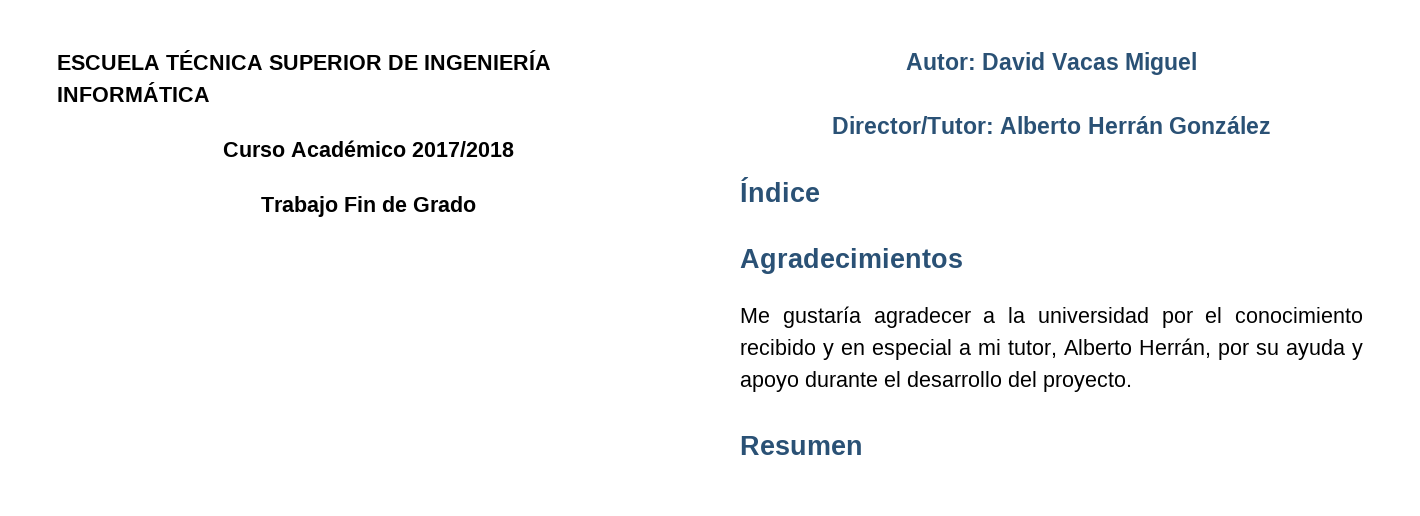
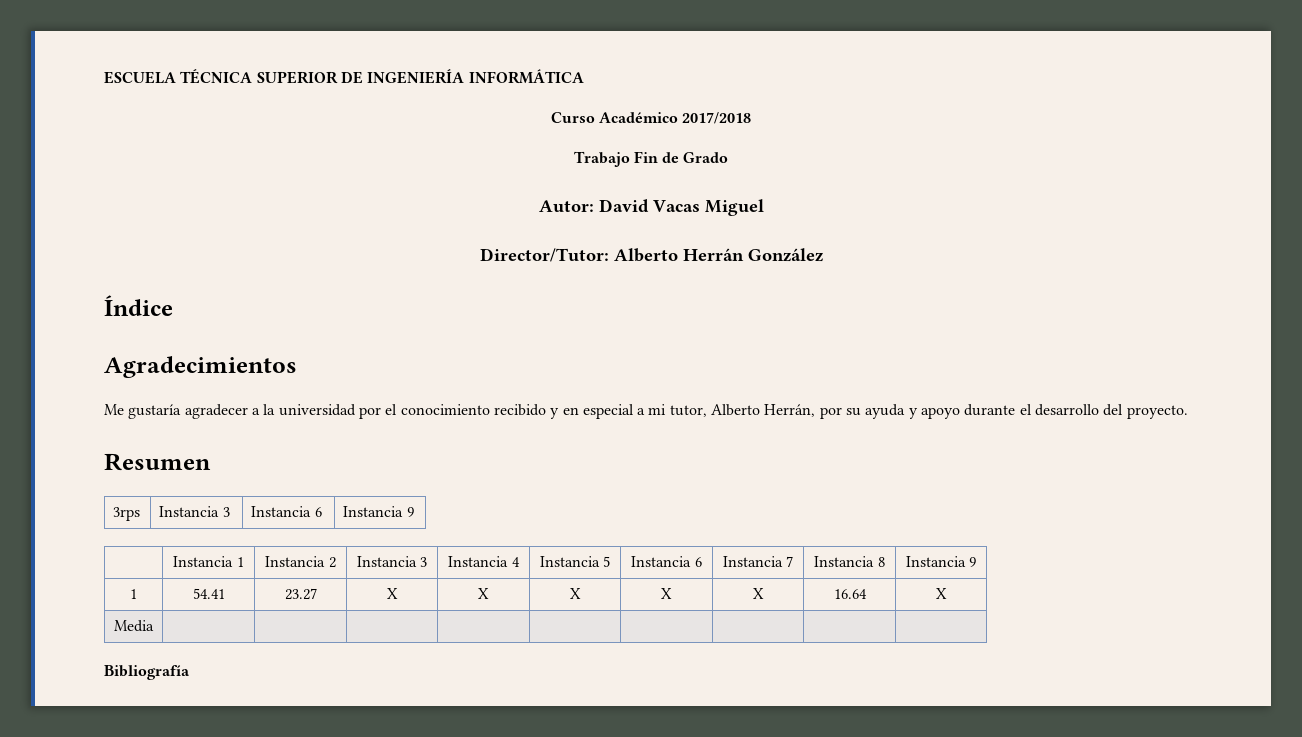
(863, 445) none -> [113,507,141,521] [159,506,230,517] [251,506,322,517] [343,506,414,517] [173,556,244,567] [265,556,336,568] [356,556,428,567] [448,556,520,567] [539,556,611,567] [631,556,702,567] [722,556,794,567] [814,556,885,567] [905,556,977,567] [130,589,137,599] [192,588,225,599] [284,588,317,600] [386,588,398,599] [478,588,489,599] [569,588,581,599] [661,588,672,599] [752,588,764,599] [833,589,867,599] [935,588,947,599] [114,620,154,632] [104,665,190,680] // 3rps | Instancia 3 | Instancia 6 | Instancia 9 // | Instancia 1 | Instancia 2 | Instancia 3 | Instancia 4 | Instancia 5 | Instancia 6 | Instancia 7 | Instancia 8 | Instancia 9 // 1 | 54.41 | 23.27 | X | X | X | X | X | 16.64 | X // Media | | | | | | | | | // Bibliografía

